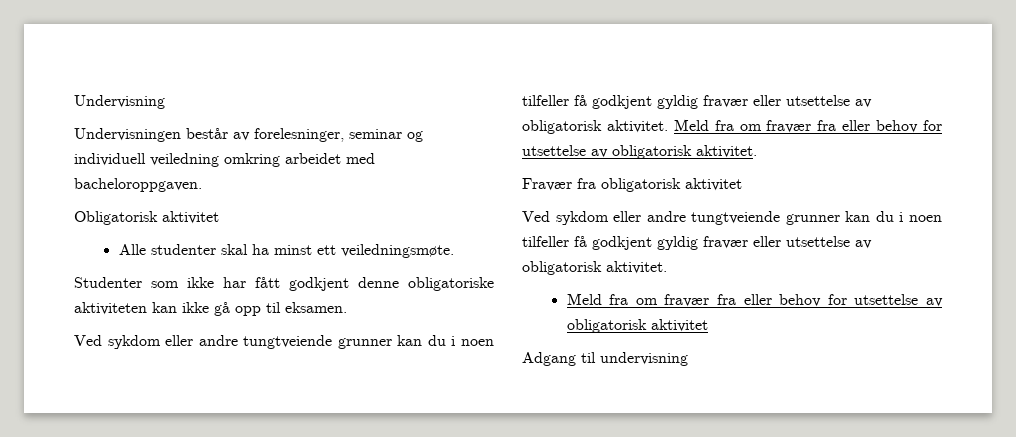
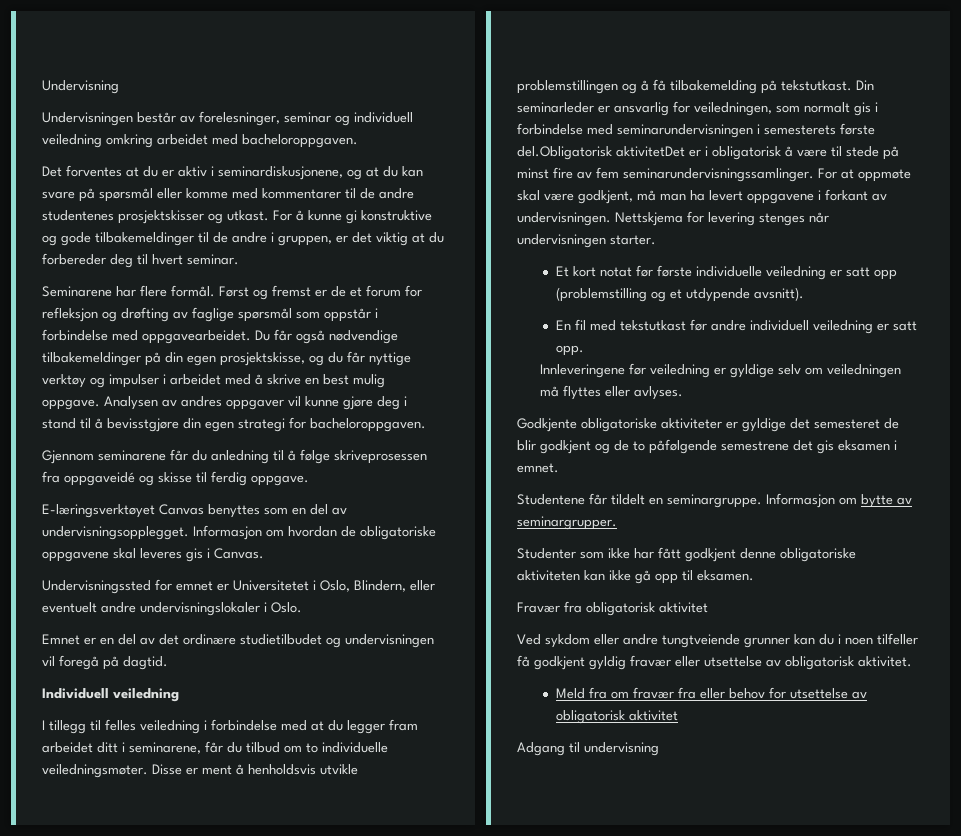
[74,211,219,225] [118,244,454,258] Obligatorisk aktivitet // Alle studenter skal ha minst ett veiledningsmøte. -> [42,165,423,180] [42,188,414,202] [42,210,432,224] [42,232,444,246] [42,253,239,268] [42,285,422,300] [42,307,378,322] [42,329,398,344] [42,351,411,366] [42,374,385,388] [42,396,407,410] [42,417,426,432] [42,449,427,464] [42,471,309,486] [42,504,347,518] [42,525,436,540] [42,548,264,562] [42,579,435,594] [42,602,302,616] [42,634,434,648] [42,655,168,670] [42,688,179,702] [42,719,418,734] [42,741,388,754] [42,764,358,778] [517,79,874,94] [517,101,878,116] [517,123,875,138] [517,146,899,160] [517,167,911,182] [517,189,887,204] [517,211,829,226] [517,234,656,248] [555,265,897,280] [555,287,804,302] [555,319,917,334] [555,345,584,356] [540,363,902,378] [540,385,684,400] [517,418,899,432] [517,439,897,454] [517,463,559,473] [517,493,912,508] [517,516,617,530] Det forventes at du er aktiv i seminardiskusjonene, og at du kan svare på spørsmål eller komme med kommentarer til de andre studentenes prosjektskisser og utkast. For å kunne gi konstruktive og gode tilbakemeldinger til de andre i gruppen, er det viktig at du forbereder deg til hvert seminar. // Seminarene har flere formål. Først og fremst er de et forum for refleksjon og drøfting av faglige spørsmål som oppstår i forbindelse med oppgavearbeidet. Du får også nødvendige tilbakemeldinger på din egen prosjektskisse, og du får nyttige verktøy og impulser i arbeidet med å skrive en best mulig oppgave. Analysen av andres oppgaver vil kunne gjøre deg i stand til å bevisstgjøre din egen strategi for bacheloroppgaven. // Gjennom seminarene får du anledning til å følge skriveprosessen fra oppgaveidé og skisse til ferdig oppgave. // E-læringsverktøyet Canvas benyttes som en del av undervisningsopplegget. Informasjon om hvordan de obligatoriske oppgavene skal leveres gis i Canvas. // Undervisningssted for emnet er Universitetet i Oslo, Blindern, eller eventuelt andre undervisningslokaler i Oslo. // Emnet er en del av det ordinære studietilbudet og undervisningen vil foregå på dagtid. // Individuell veiledning // I tillegg til felles veiledning i forbindelse med at du legger fram arbeidet ditt i seminarene, får du tilbud om to individuelle veiledningsmøter. Disse er ment å henholdsvis utvikle problemstillingen og å få tilbakemelding på tekstutkast. Din seminarleder er ansvarlig for veiledningen, som normalt gis i forbindelse med seminarundervisningen i semesterets første del.Obligatorisk aktivitetDet er i obligatorisk å være til stede på minst fire av fem seminarundervisningssamlinger. For at oppmøte skal være godkjent, må man ha levert oppgavene i forkant av undervisningen. Nettskjema for levering stenges når undervisningen starter. // Et kort notat før første individuelle veiledning er satt opp (problemstilling og et utdypende avsnitt). // En fil med tekstutkast før andre individuell veiledning er satt opp. // Innleveringene før veiledning er gyldige selv om veiledningen må flyttes eller avlyses. // Godkjente obligatoriske aktiviteter er gyldige det semesteret de blir godkjent og de to påfølgende semestrene det gis eksamen i emnet. // Studentene får tildelt en seminargruppe. Informasjon om bytte av seminargrupper.
[74,335,494,349] [522,95,872,109] [522,119,943,134] [522,145,757,159] // Ved sykdom eller andre tungtveiende grunner kan du i noen tilfeller få godkjent gyldig fravær eller utsettelse av obligatorisk aktivitet. Meld fra om fravær fra eller behov for utsettelse av obligatorisk aktivitet. -> (754, 575) none

